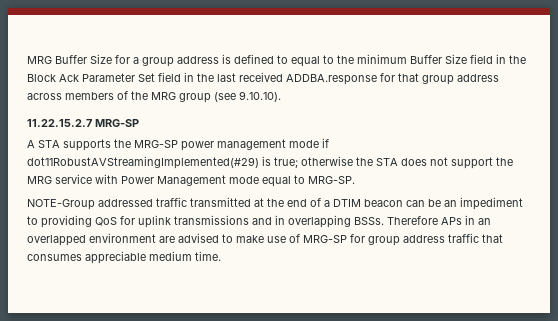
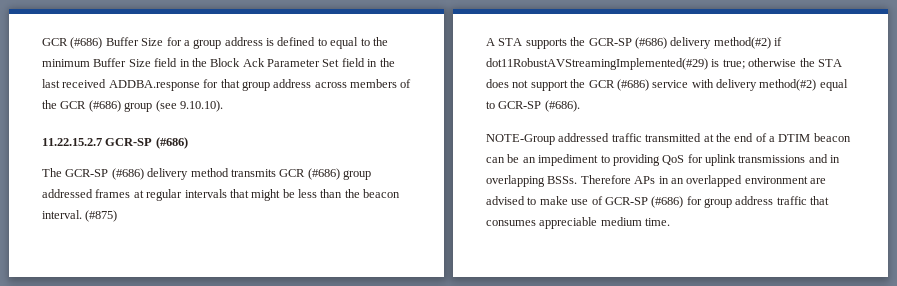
[27,56,52,64] MRG -> [42,37,103,49] GCR (#686)
[151,92,176,100] MRG -> [60,100,121,112] GCR (#686)
[95,119,139,127] MRG-SP -> [105,137,188,149] [42,168,371,180] [42,189,401,201] [42,210,118,222] GCR-SP (#686) // The GCR-SP (#686) delivery method transmits GCR (#686) group addressed frames at regular intervals that might be less than the beacon interval. (#875)
[134,139,319,151] MRG-SP power management mode -> [588,37,771,49] GCR-SP (#686) delivery method(#2)
[27,174,355,187] MRG service with Power Management mode equal to MRG-SP. -> [588,79,848,91] [486,100,580,112] GCR (#686) service with delivery method(#2) equal to GCR-SP (#686).
[303,235,347,243] MRG-SP -> [604,196,684,208] GCR-SP (#686)

